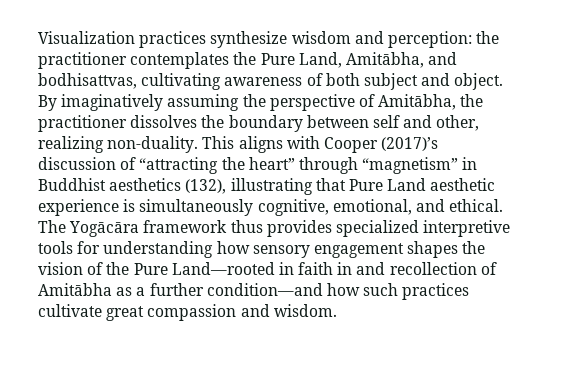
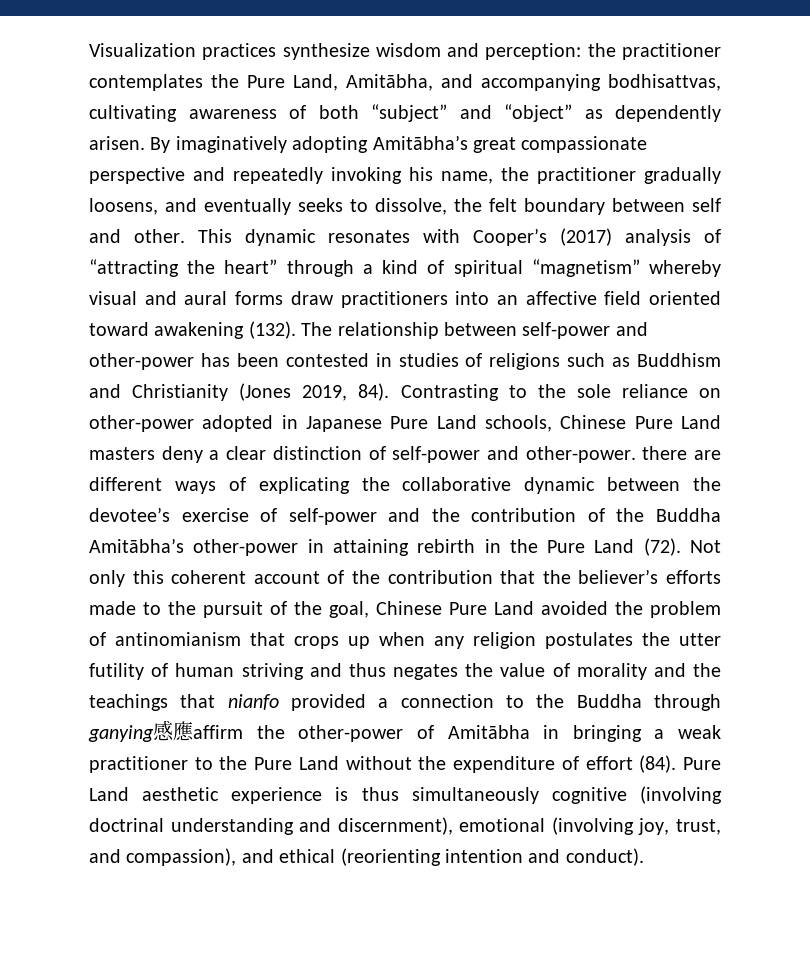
(458, 58) none -> [481,74,601,91] accompanying
[363,73,504,90] [38,94,484,111] [38,115,480,132] [38,136,439,153] [38,157,116,170] subject and object. By imaginatively assuming the perspective of Amitābha, the practitioner dissolves the boundary between self and other, realizing non-duality. This aligns with Cooper (2017)’s discussion -> [371,104,721,122] [89,135,648,153] [89,167,721,184] [89,198,721,215] [89,228,691,246] “subject” and “object” as dependently arisen. By imaginatively adopting Amitābha’s great compassionate perspective and repeatedly invoking his name, the practitioner gradually loosens, and eventually seeks to dissolve, the felt boundary between self and other. This dynamic resonates with Cooper’s (2017) analysis
[362,157,478,174] [38,178,346,195] “magnetism” in Buddhist aesthetics (132), illustrating that -> [362,259,721,277] [89,291,721,308] [89,321,648,339] [89,353,721,370] [89,383,722,401] [89,415,721,432] [89,446,721,463] [89,477,721,494] [89,507,721,525] [89,538,721,556] [89,569,722,587] [89,601,721,618] [89,632,721,649] [89,663,721,680] [89,694,721,711] [88,720,721,742] [89,755,677,773] a kind of spiritual “magnetism” whereby visual and aural forms draw practitioners into an affective field oriented toward awakening (132). The relationship between self-power and other-power has been contested in studies of religions such as Buddhism and Christianity (Jones 2019, 84). Contrasting to the sole reliance on other-power adopted in Japanese Pure Land schools, Chinese Pure Land masters deny a clear distinction of self-power and other-power. there are different ways of explicating the collaborative dynamic between the devotee’s exercise of self-power and the contribution of the Buddha Amitābha’s other-power in attaining rebirth in the Pure Land (72). Not only this coherent account of the contribution that the believer’s efforts made to the pursuit of the goal, Chinese Pure Land avoided the problem of antinomianism that crops up when any religion postulates the utter futility of human striving and thus negates the value of morality and the teachings that nianfo provided a connection to the Buddha through ganying感應affirm the other-power of Amitābha in bringing a weak practitioner to the Pure Land without the expenditure of effort (84).
[139,199,504,216] [38,220,511,237] [38,241,486,258] [38,262,497,275] [38,283,470,300] [38,304,337,321] simultaneously cognitive, emotional, and ethical. The Yogācāra framework thus provides specialized interpretive tools for understanding how sensory engagement shapes the vision of the Pure Land—rooted in faith in and recollection of Amitābha as a further condition—and how such practices cultivate great compassion and wisdom. -> [361,786,722,804] [89,817,721,835] [89,848,644,866] thus simultaneously cognitive (involving doctrinal understanding and discernment), emotional (involving joy, trust, and compassion), and ethical (reorienting intention and conduct).

